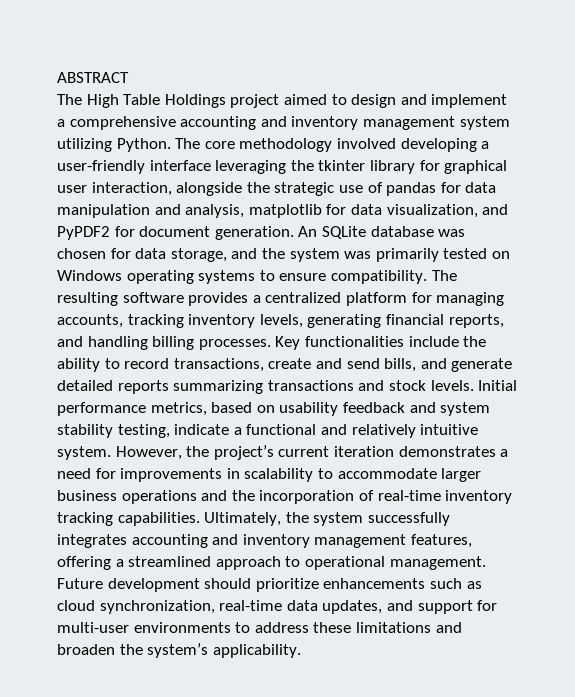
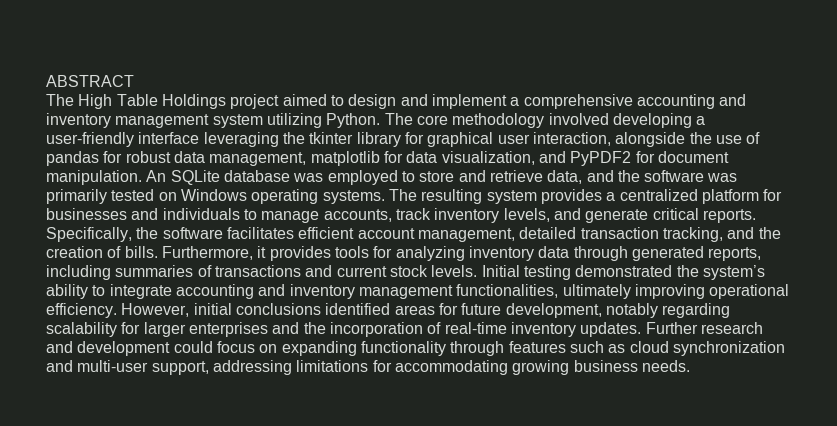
[274,182,335,196] strategic -> (712, 138) none
[465,182,497,193] [57,204,245,218] data manipulation and analysis, -> [125,151,307,166] robust data management,
[214,226,294,240] generation. -> [46,170,142,185] manipulation.
[57,248,340,262] chosen for data storage, and the system -> [327,170,705,185] employed to store and retrieve data, and the software
[198,270,427,284] systems to ensure compatibility. -> [322,190,385,204] systems.
[122,292,184,303] software -> [486,190,537,204] system
[436,292,505,306] [57,314,504,328] [57,336,487,350] [57,358,513,372] [57,380,264,394] managing accounts, tracking inventory levels, generating financial reports, and handling billing processes. Key functionalities include the ability to record transactions, create and send bills, and generate detailed reports summarizing -> [46,208,756,223] [46,227,781,242] [46,246,762,261] [46,265,212,280] businesses and individuals to manage accounts, track inventory levels, and generate critical reports. Specifically, the software facilitates efficient account management, detailed transaction tracking, and the creation of bills. Furthermore, it provides tools for analyzing inventory data through generated reports, including summaries of
(385, 385) none -> [336,266,387,277] current
[57,402,491,416] [57,424,479,438] [57,445,509,460] [57,468,482,482] [57,490,197,504] performance metrics, based on usability feedback and system stability testing, indicate a functional and relatively intuitive system. However, the project’s current iteration demonstrates a need for improvements in scalability to accommodate larger business operations -> [523,265,765,280] [46,284,790,299] [46,303,731,318] [46,322,268,337] testing demonstrated the system’s ability to integrate accounting and inventory management functionalities, ultimately improving operational efficiency. However, initial conclusions identified areas for future development, notably regarding scalability for larger enterprises
[57,512,450,526] [57,534,472,548] [57,556,486,570] [57,578,482,592] [57,600,498,614] [57,622,462,633] [57,643,301,658] tracking capabilities. Ultimately, the system successfully integrates accounting and inventory management features, offering a streamlined approach to operational management. Future development should prioritize enhancements such as cloud synchronization, real-time data updates, and support for multi-user environments to address these limitations and broaden the system’s applicability. -> [580,322,763,337] [46,341,785,356] [46,360,690,375] updates. Further research and development could focus on expanding functionality through features such as cloud synchronization and multi-user support, addressing limitations for accommodating growing business needs.

